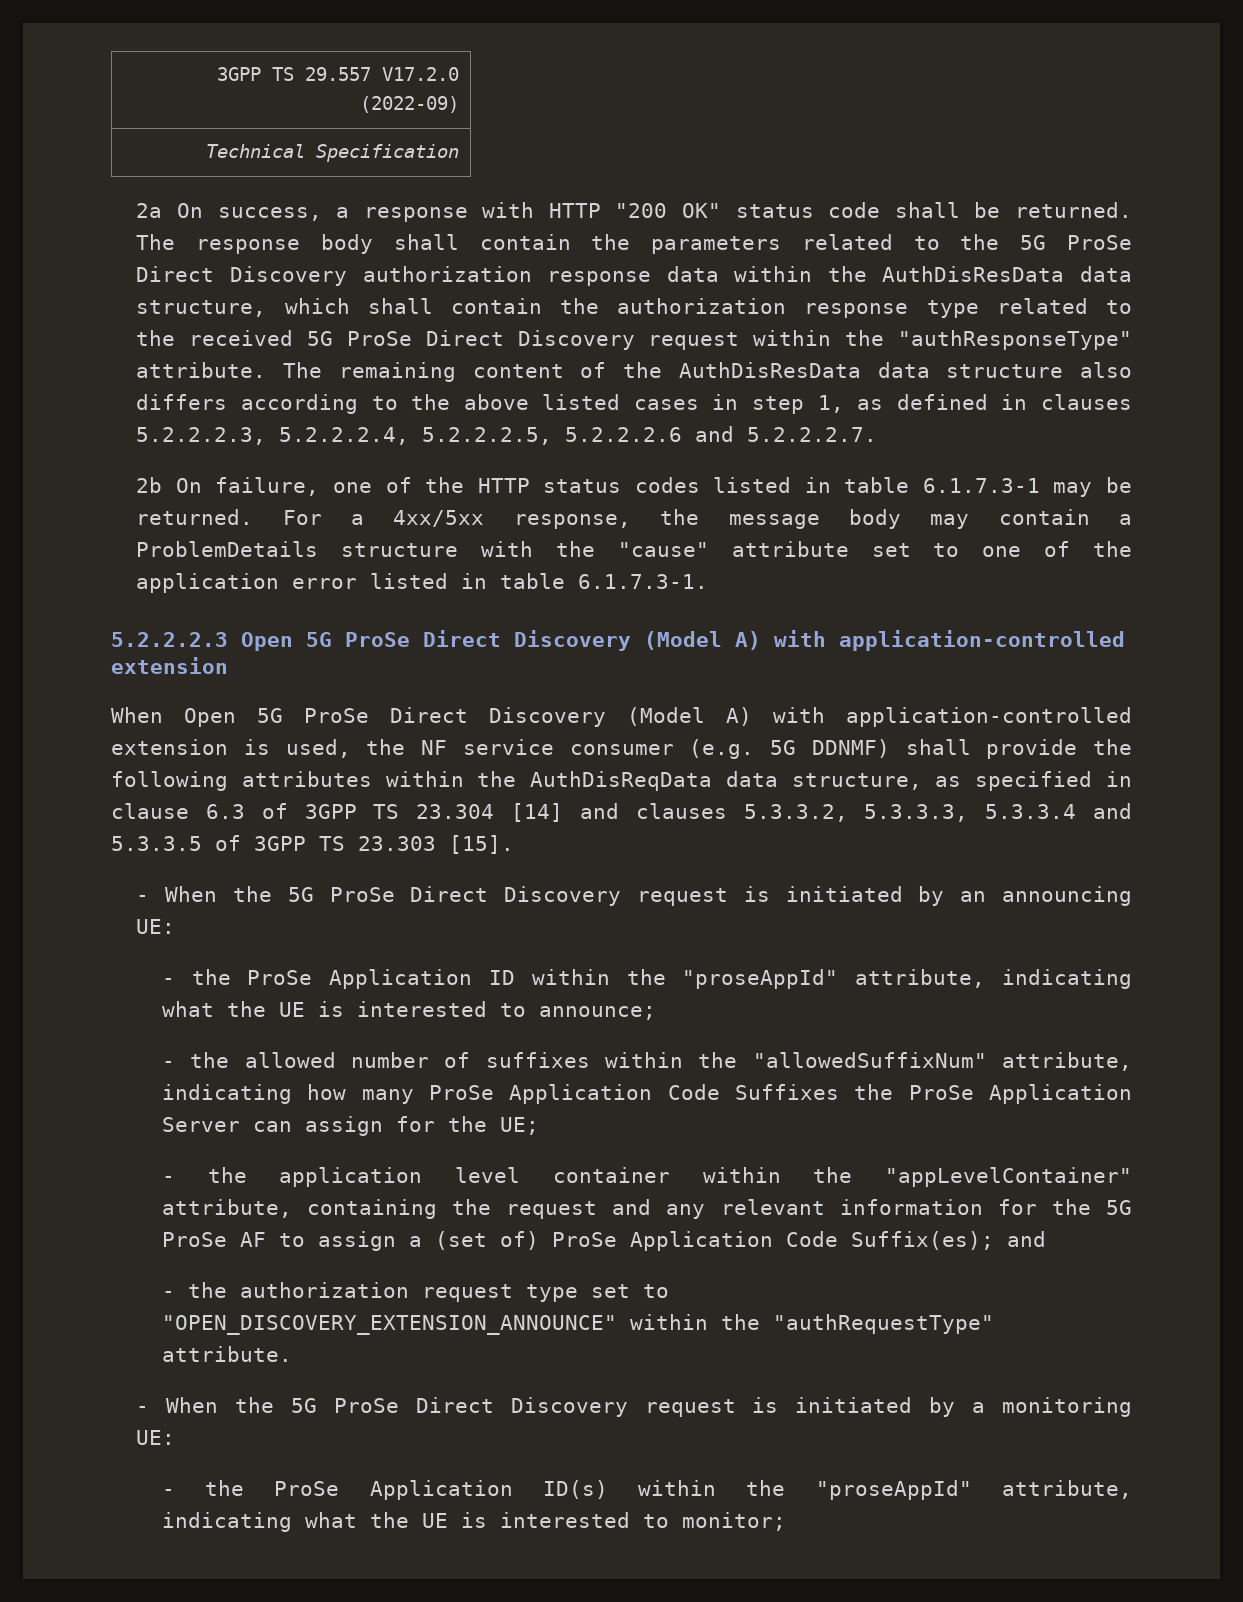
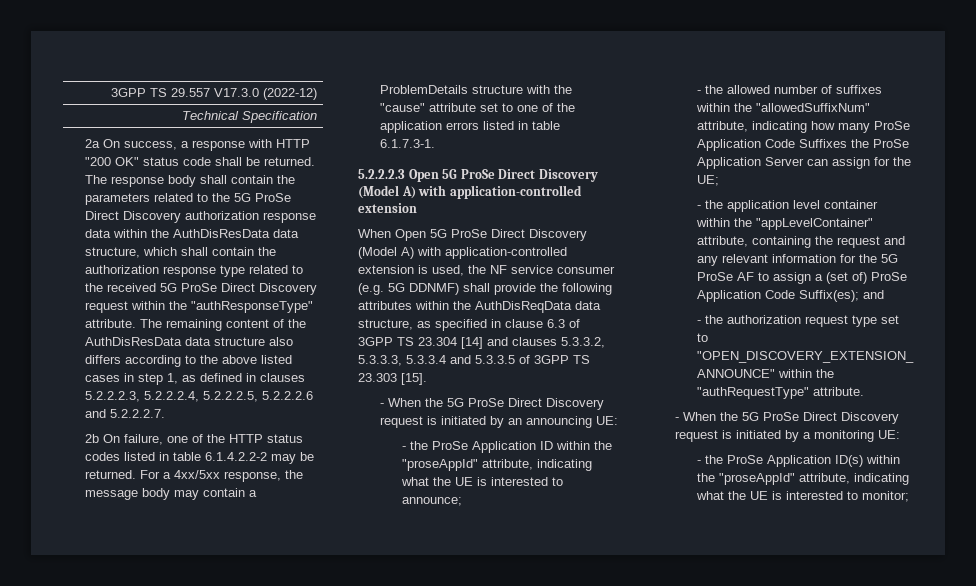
[381,67,459,81] [359,96,459,113] V17.2.0 (2022-09) -> [214,88,318,100] V17.3.0 (2022-12)
[922,478,1040,493] 6.1.7.3-1 -> [204,452,267,461] 6.1.4.2.2-2
[292,578,358,589] error -> [445,122,479,130] errors

